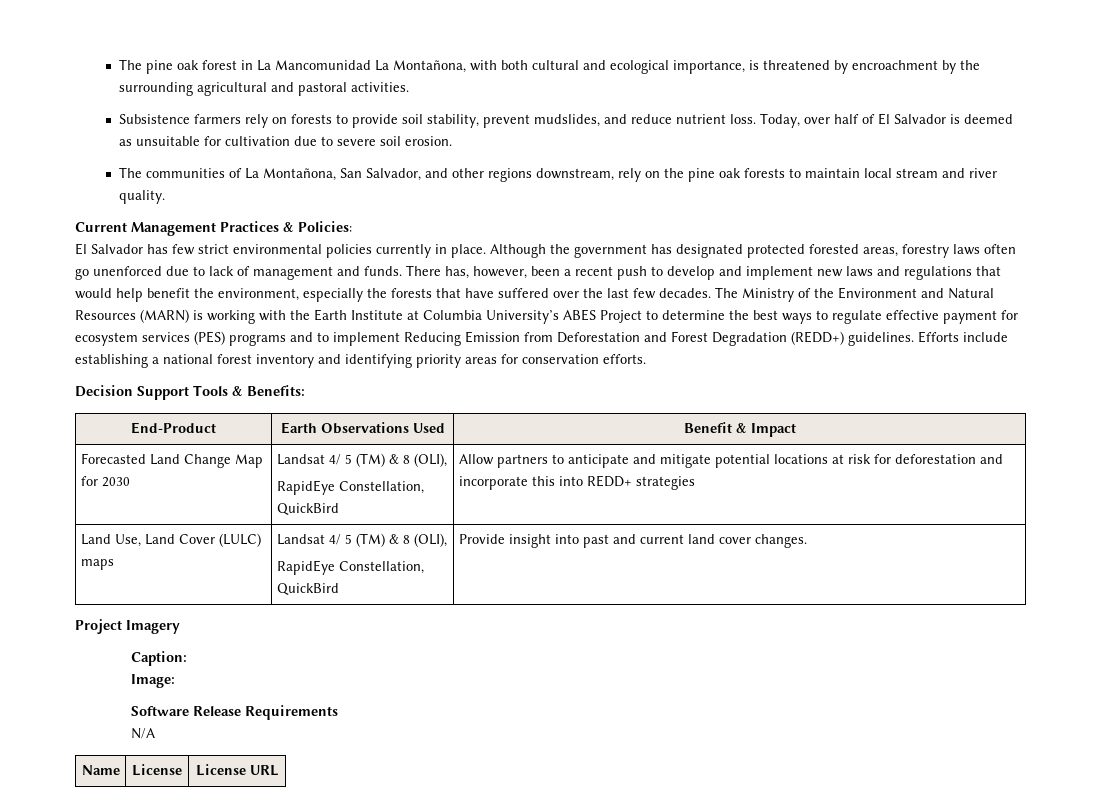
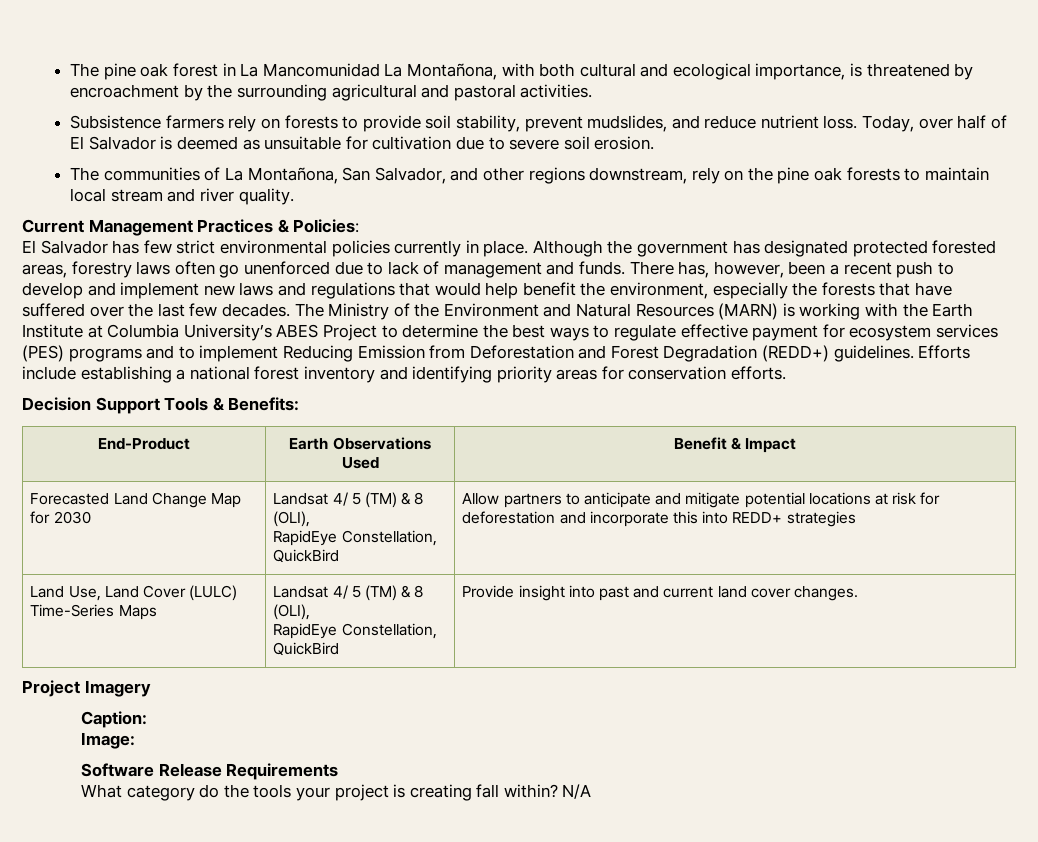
[80,559,114,570] maps -> [30,604,157,620] Time-Series Maps
[130,728,155,739] [81,765,120,775] [132,764,182,776] [195,764,279,776] N/A // Name | License | License URL -> [80,784,592,801] What category do the tools your project is creating fall within? N/A

